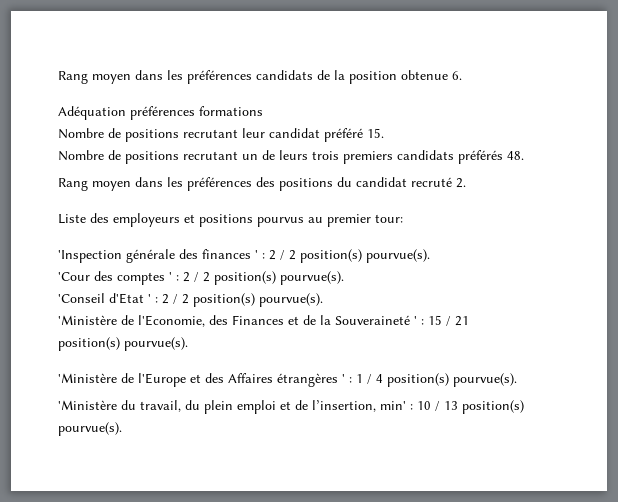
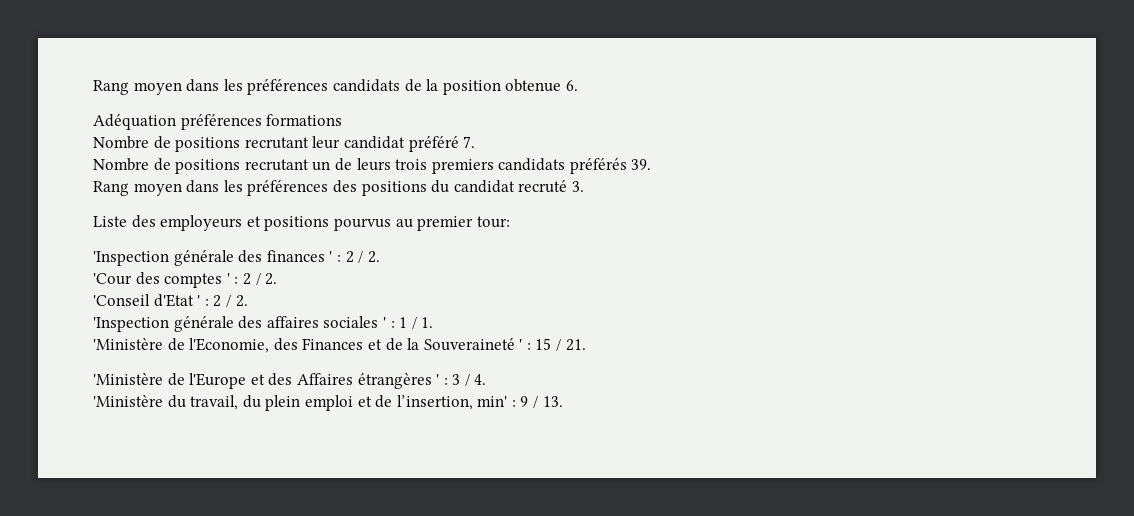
[367,128,384,138] 15. -> [463,136,476,148] 7.
[507,151,524,160] 48. -> [631,159,652,170] 39.
[456,178,466,188] 2. -> [571,181,584,192] 3.
[289,249,430,263] 2 position(s) pourvue(s). -> [367,251,380,263] 2.
[203,271,344,285] 2 position(s) pourvue(s). -> [265,273,278,285] 2.
[182,293,323,307] 2 position(s) pourvue(s). -> [235,295,248,307] [93,316,434,332] 2. // 'Inspection générale des affaires sociales ' : 1 / 1.
[455,316,469,326] [58,337,188,351] 21 position(s) pourvue(s). -> [565,339,586,351] 21.
[356,373,517,387] 1 / 4 position(s) pourvue(s). -> [452,374,487,386] 3 / 4.
[417,400,524,414] [58,422,122,436] 10 / 13 position(s) pourvue(s). -> [520,396,563,408] 9 / 13.

